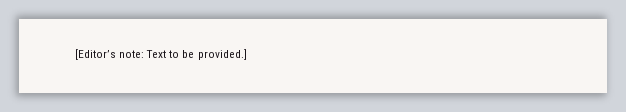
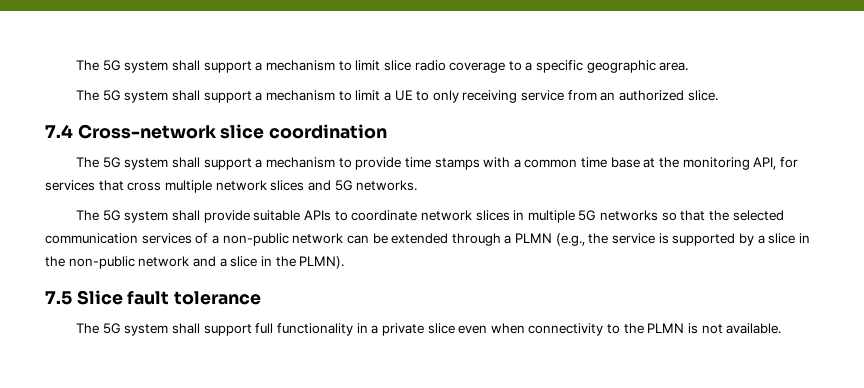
[75,49,247,60] [Editor’s note: Text to be provided.] -> [76,60,689,73] [76,90,718,103] [45,124,388,139] [76,157,798,170] [45,180,418,193] [76,210,784,223] [45,233,810,246] [45,256,345,269] [45,290,262,305] [76,323,782,336] The 5G system shall support a mechanism to limit slice radio coverage to a specific geographic area. // The 5G system shall support a mechanism to limit a UE to only receiving service from an authorized slice. // 7.4 Cross-network slice coordination // The 5G system shall support a mechanism to provide time stamps with a common time base at the monitoring API, for services that cross multiple network slices and 5G networks. // The 5G system shall provide suitable APIs to coordinate network slices in multiple 5G networks so that the selected communication services of a non-public network can be extended through a PLMN (e.g., the service is supported by a slice in the non-public network and a slice in the PLMN). // 7.5 Slice fault tolerance // The 5G system shall support full functionality in a private slice even when connectivity to the PLMN is not available.

